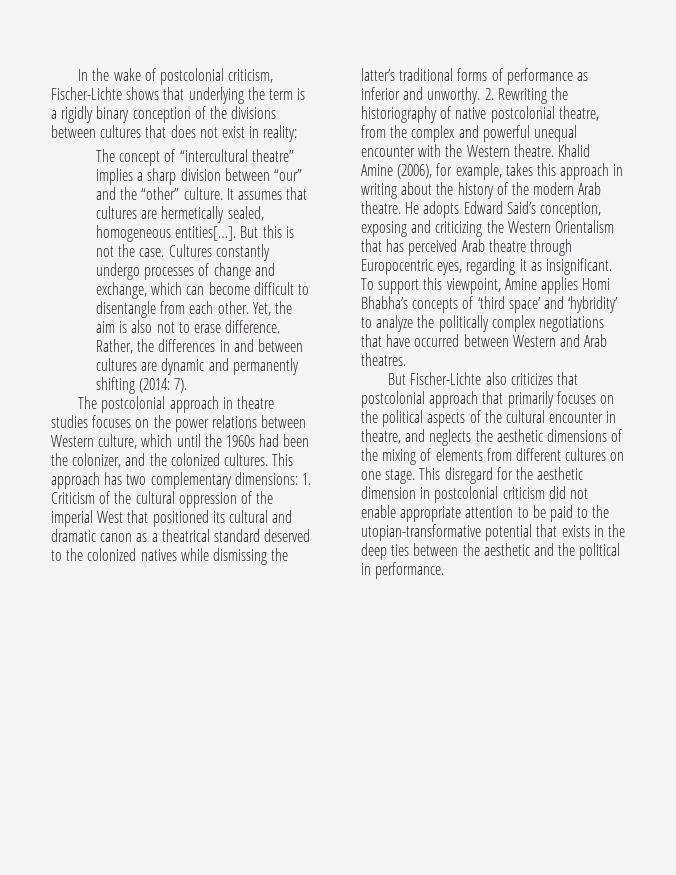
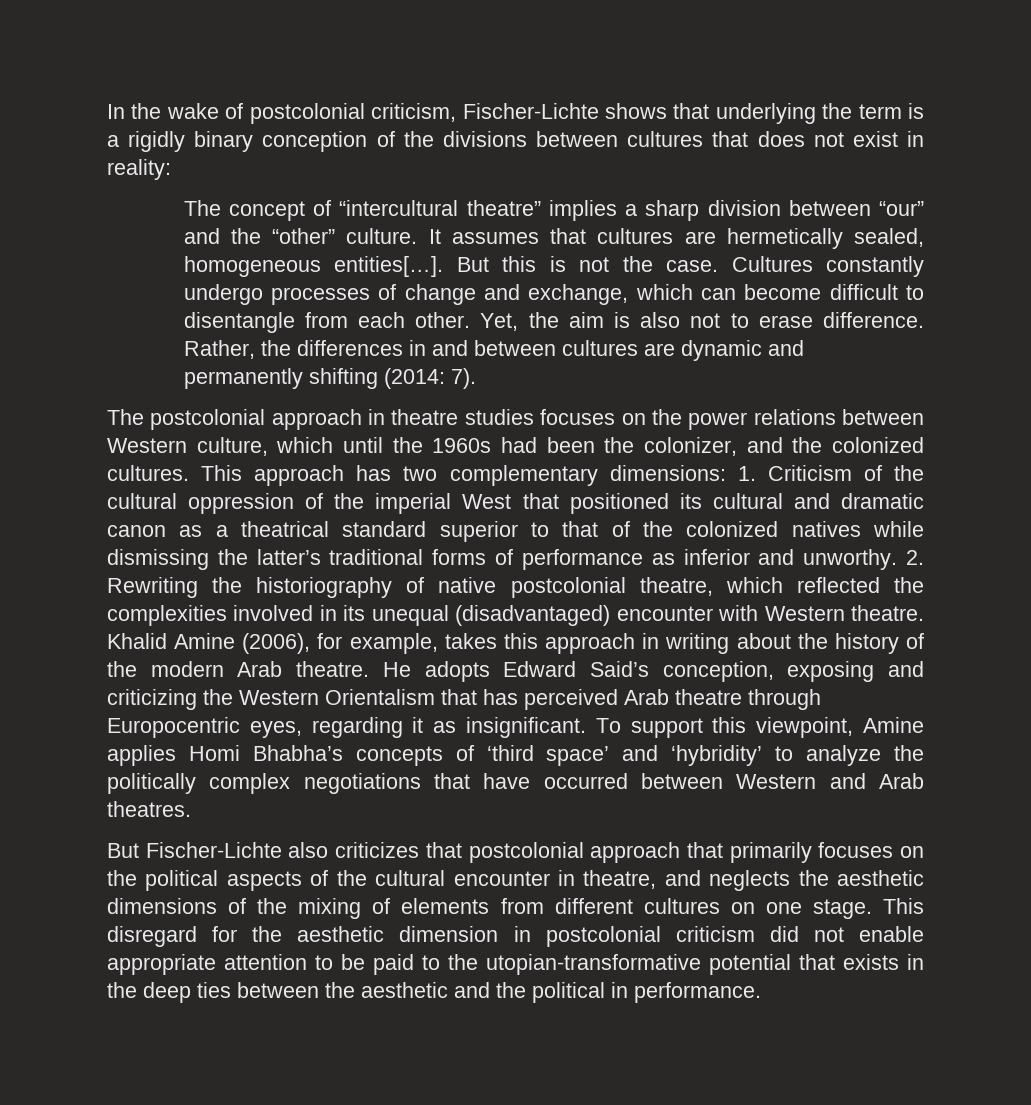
[264,529,311,542] [51,550,62,561] deserved to -> [439,521,630,542] superior to that of
[361,125,577,142] from the complex and powerful unequal -> [725,577,924,593] [107,605,611,626] which reflected the complexities involved in its unequal (disadvantaged)
[445,144,463,157] the -> (759, 613) none

